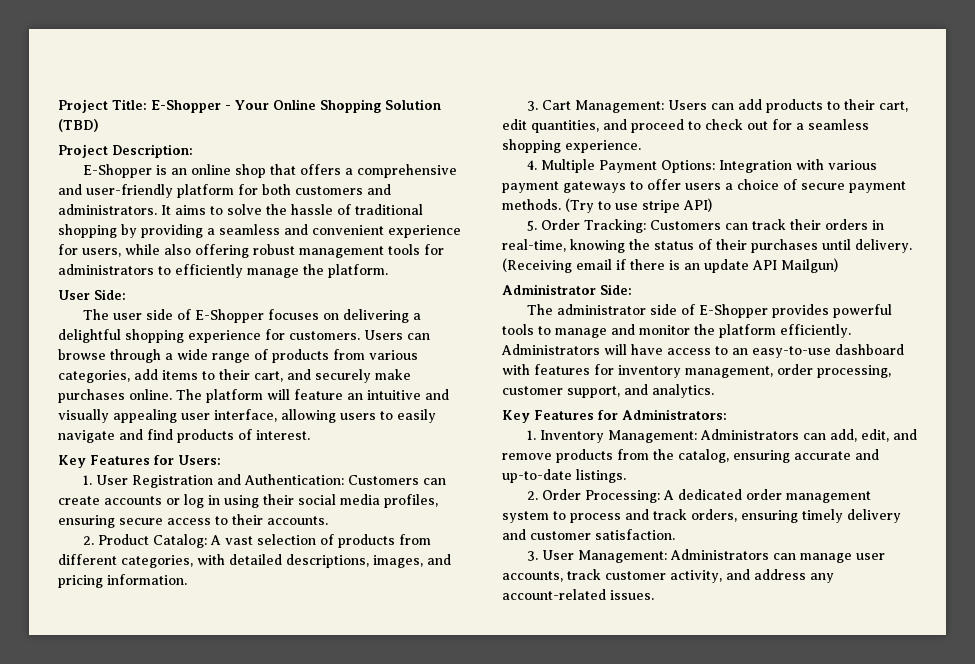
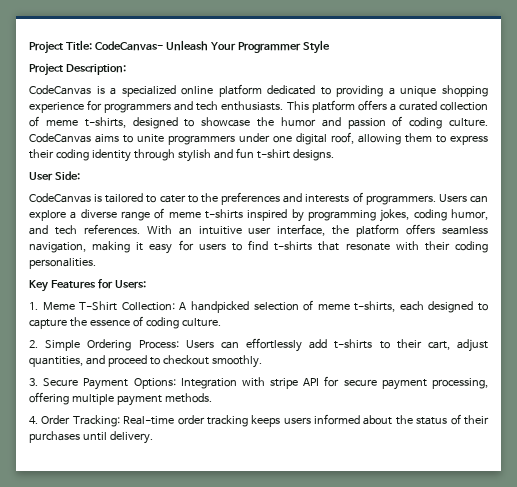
[151,99,441,113] [58,119,99,132] [58,144,193,158] [82,164,457,178] [58,184,391,198] [58,204,423,215] [58,224,461,238] [58,244,444,258] [58,264,388,278] [58,289,126,300] [82,309,421,323] [58,329,430,343] [58,349,418,363] [58,369,411,383] [58,389,449,403] [58,409,436,423] [58,429,310,443] E-Shopper - Your Online Shopping Solution (TBD) // Project Description: // E-Shopper is an online shop that offers a comprehensive and user-friendly platform for both customers and administrators. It aims to solve the hassle of traditional shopping by providing a seamless and convenient experience for users, while also offering robust management tools for administrators to efficiently manage the platform. // User Side: // The user side of E-Shopper focuses on delivering a delightful shopping experience for customers. Users can browse through a wide range of products from various categories, add items to their cart, and securely make purchases online. The platform will feature an intuitive and visually appealing user interface, allowing users to easily navigate and find products of interest. -> [94,40,330,54] [29,63,126,76] [29,84,489,97] [29,100,488,113] [29,116,488,129] [29,132,488,145] [29,148,334,162] [29,171,80,181] [29,192,488,205] [29,208,488,222] [29,224,489,237] [29,240,488,254] [29,258,96,269] CodeCanvas- Unleash Your Programmer Style // Project Description: // CodeCanvas is a specialized online platform dedicated to providing a unique shopping experience for programmers and tech enthusiasts. This platform offers a curated collection of meme t-shirts, designed to showcase the humor and passion of coding culture. CodeCanvas aims to unite programmers under one digital roof, allowing them to express their coding identity through stylish and fun t-shirt designs. // User Side: // CodeCanvas is tailored to cater to the preferences and interests of programmers. Users can explore a diverse range of meme t-shirts inspired by programming jokes, coding humor, and tech references. With an intuitive user interface, the platform offers seamless navigation, making it easy for users to find t-shirts that resonate with their coding personalities.
[95,474,446,488] [58,494,438,508] [58,514,328,528] [82,534,431,548] [58,554,451,568] [58,574,187,588] [526,99,908,113] [502,119,527,130] User Registration and Authentication: Customers can create accounts or log in using their social media profiles, ensuring secure access to their accounts. // 2. Product Catalog: A vast selection of products from different categories, with detailed descriptions, images, and pricing information. // 3. Cart Management: Users can add products to their cart, edit -> [42,300,488,313] [29,316,221,329] [29,338,489,352] Meme T-Shirt Collection: A handpicked selection of meme t-shirts, each designed to capture the essence of coding culture. // 2. Simple Ordering Process: Users can effortlessly add t-shirts to their cart, adjust
[705,119,869,130] [502,139,641,153] [526,159,877,173] [502,179,906,193] [502,198,712,213] [526,219,884,233] [502,239,625,253] check out for a seamless shopping experience. // 4. Multiple Payment Options: Integration with various payment gateways to offer users a choice of secure payment methods. (Try to use stripe API) // 5. Order Tracking: Customers can track their orders in real-time, knowing -> [162,355,262,368] [29,376,489,390] [29,392,212,406] [29,414,393,427] checkout smoothly. // 3. Secure Payment Options: Integration with stripe API for secure payment processing, offering multiple payment methods. // 4. Order Tracking: Real-time order tracking keeps users informed about
[502,258,838,273] [502,284,632,295] [526,304,892,318] [502,324,851,338] [501,344,904,358] [502,364,891,378] [502,384,714,398] [502,409,727,423] [526,429,917,443] [502,449,879,463] [502,469,626,483] [526,489,871,503] [502,509,901,523] [502,529,675,540] [526,549,885,563] [502,569,834,583] [502,589,654,600] (Receiving email if there is an update API Mailgun) // Administrator Side: // The administrator side of E-Shopper provides powerful tools to manage and monitor the platform efficiently. Administrators will have access to an easy-to-use dashboard with features for inventory management, order processing, customer support, and analytics. // Key Features for Administrators: // 1. Inventory Management: Administrators can add, edit, and remove products from the catalog, ensuring accurate and up-to-date listings. // 2. Order Processing: A dedicated order management system to process and track orders, ensuring timely delivery and customer satisfaction. // 3. User Management: Administrators can manage user accounts, track customer activity, and address any account-related issues. -> (153, 437) none

